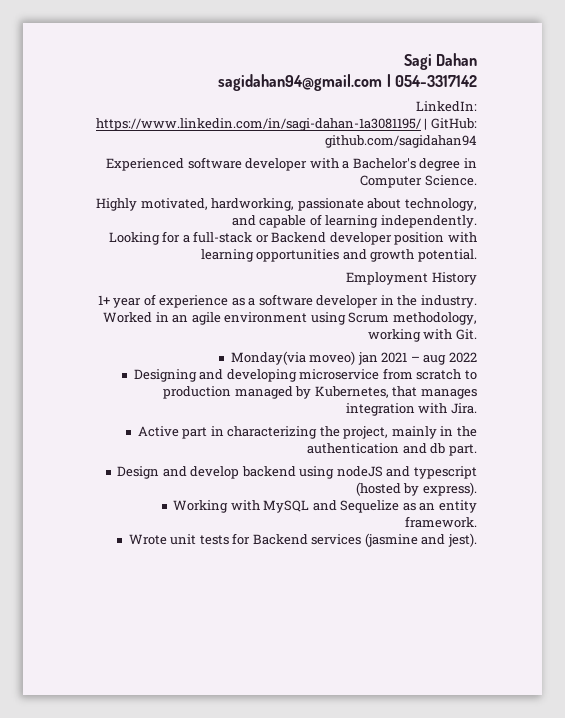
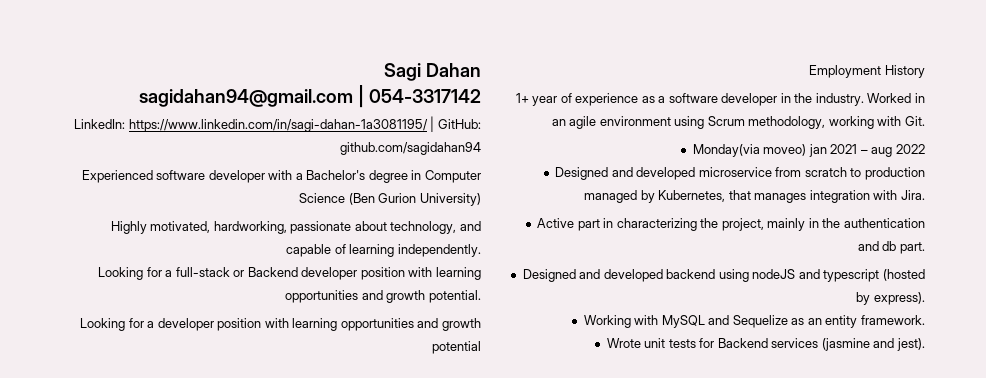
[425,175,477,186] Science. -> [299,193,481,206] Science (Ben Gurion University)
(477, 255) none -> [80,318,481,331] [432,341,481,354] // Looking for a developer position with learning opportunities and growth potential
[133,369,297,382] Designing and developing -> [555,167,696,180] Designed and developed
[117,466,240,479] Design and develop -> [522,269,663,282] Designed and developed

